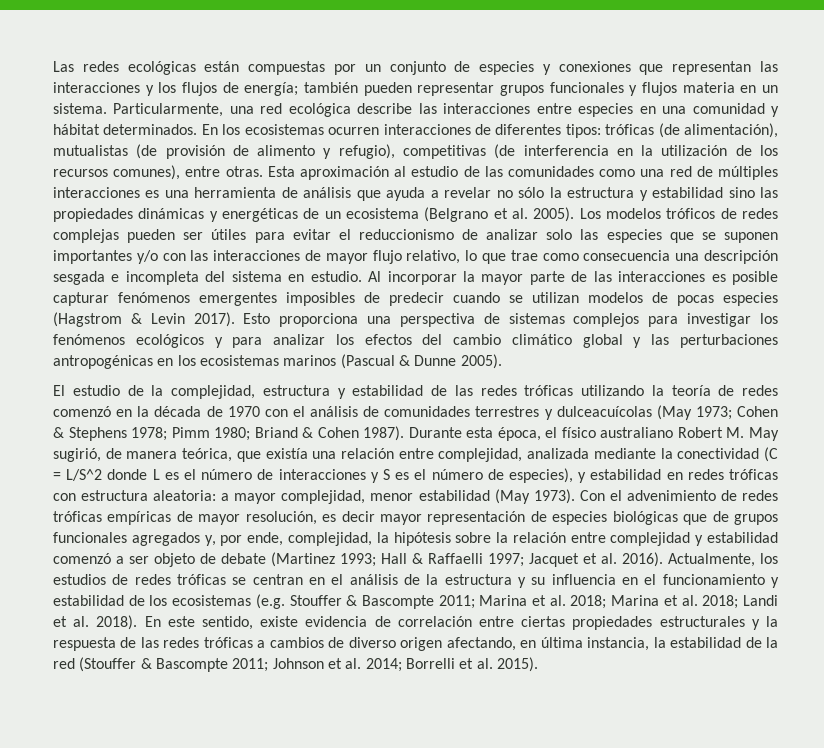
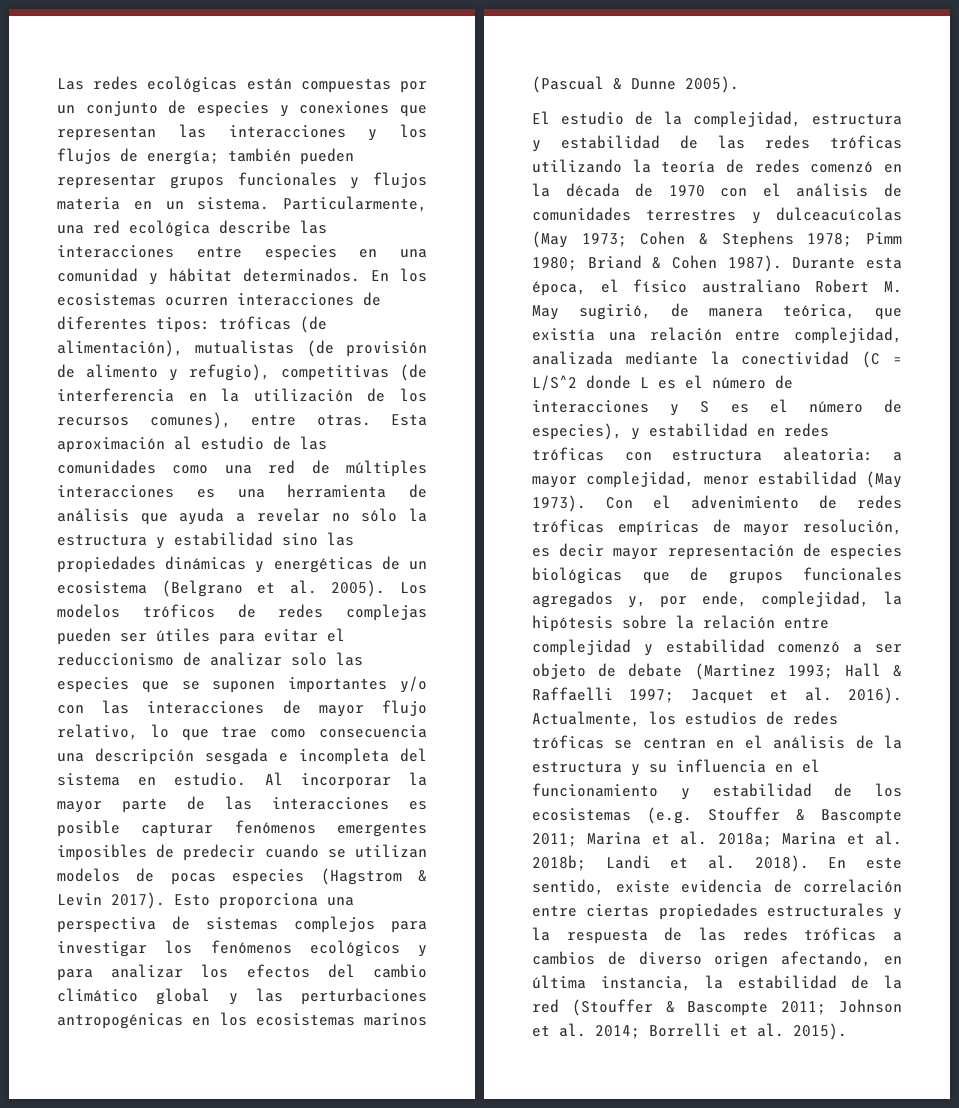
[570,595,739,609] 2018; Marina et al. 2018; -> [717,831,902,847] [532,855,586,871] 2018a; Marina et al. 2018b;

